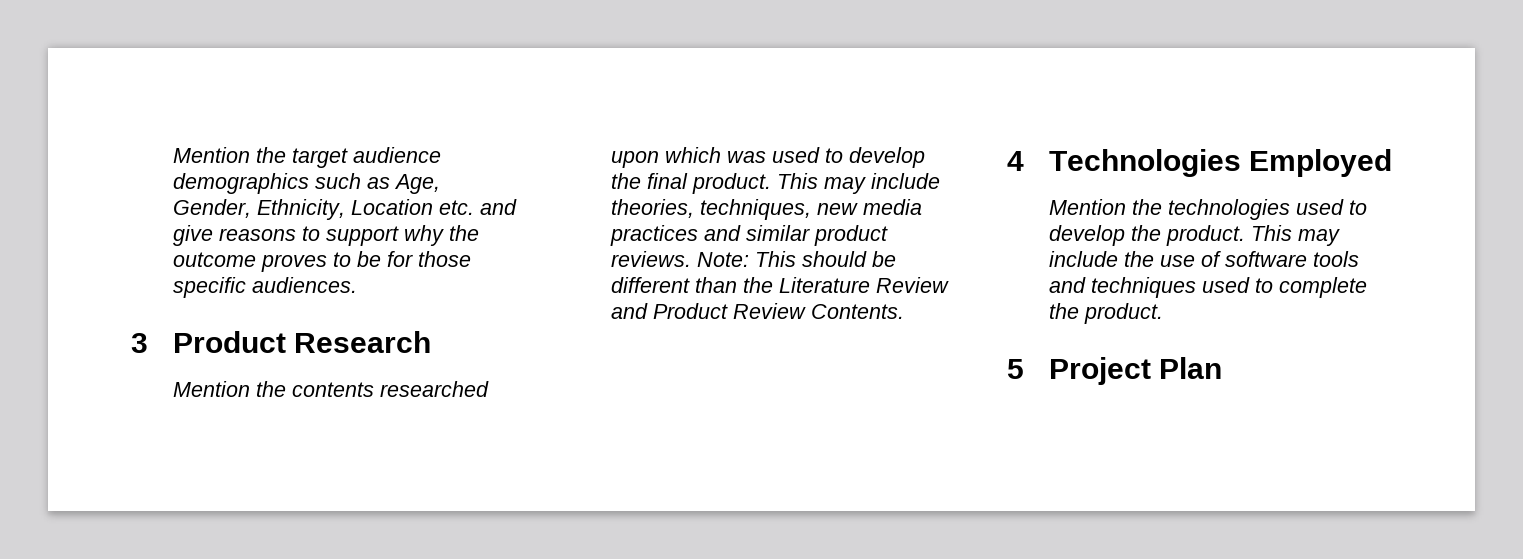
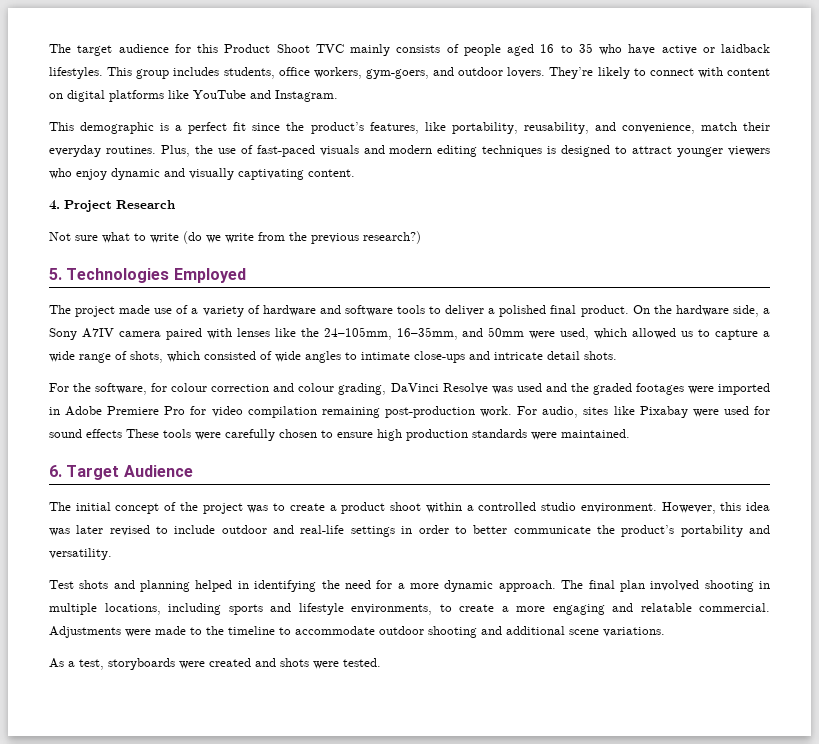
[172,147,441,168] [172,173,440,194] [172,199,517,220] [172,225,479,246] [172,251,471,272] [172,277,357,298] [131,331,431,353] [172,381,489,397] [610,147,925,168] [610,173,940,194] [610,199,922,220] [609,225,888,246] [610,251,896,267] [610,277,949,293] [610,303,904,319] [1007,149,1392,177] [1048,199,1367,220] [1048,225,1340,246] [1048,251,1359,267] [1048,277,1367,298] [1048,303,1163,324] [1007,357,1222,385] Mention the target audience demographics such as Age, Gender, Ethnicity, Location etc. and give reasons to support why the outcome proves to be for those specific audiences. // 3 Product Research // Mention the contents researched upon which was used to develop the final product. This may include theories, techniques, new media practices and similar product reviews. Note: This should be different than the Literature Review and Product Review Contents. // 4 Technologies Employed // Mention the technologies used to develop the product. This may include the use of software tools and techniques used to complete the product. // 5 Project Plan -> [49,43,770,56] [49,67,770,79] [49,90,338,102] [49,122,770,134] [49,145,771,157] [49,168,355,180] [49,200,175,212] [49,231,421,244] [49,268,246,283] [49,305,770,317] [49,327,770,340] [49,351,617,363] [49,383,770,395] [49,406,771,418] [49,429,630,441] [49,465,193,480] [49,502,770,514] [49,525,771,537] [49,548,112,560] [49,580,770,592] [49,603,770,615] [49,626,665,638] [49,658,381,670] The target audience for this Product Shoot TVC mainly consists of people aged 16 to 35 who have active or laidback lifestyles. This group includes students, office workers, gym-goers, and outdoor lovers. They’re likely to connect with content on digital platforms like YouTube and Instagram. // This demographic is a perfect fit since the product’s features, like portability, reusability, and convenience, match their everyday routines. Plus, the use of fast-paced visuals and modern editing techniques is designed to attract younger viewers who enjoy dynamic and visually captivating content. // 4. Project Research // Not sure what to write (do we write from the previous research?) // 5. Technologies Employed // The project made use of a variety of hardware and software tools to deliver a polished final product. On the hardware side, a Sony A7IV camera paired with lenses like the 24–105mm, 16–35mm, and 50mm were used, which allowed us to capture a wide range of shots, which consisted of wide angles to intimate close-ups and intricate detail shots. // For the software, for colour correction and colour grading, DaVinci Resolve was used and the graded footages were imported in Adobe Premiere Pro for video compilation remaining post-production work. For audio, sites like Pixabay were used for sound effects These tools were carefully chosen to ensure high production standards were maintained. // 6. Target Audience // The initial concept of the project was to create a product shoot within a controlled studio environment. However, this idea was later revised to include outdoor and real-life settings in order to better communicate the product’s portability and versatility. // Test shots and planning helped in identifying the need for a more dynamic approach. The final plan involved shooting in multiple locations, including sports and lifestyle environments, to create a more engaging and relatable commercial. Adjustments were made to the timeline to accommodate outdoor shooting and additional scene variations. // As a test, storyboards were created and shots were tested.

